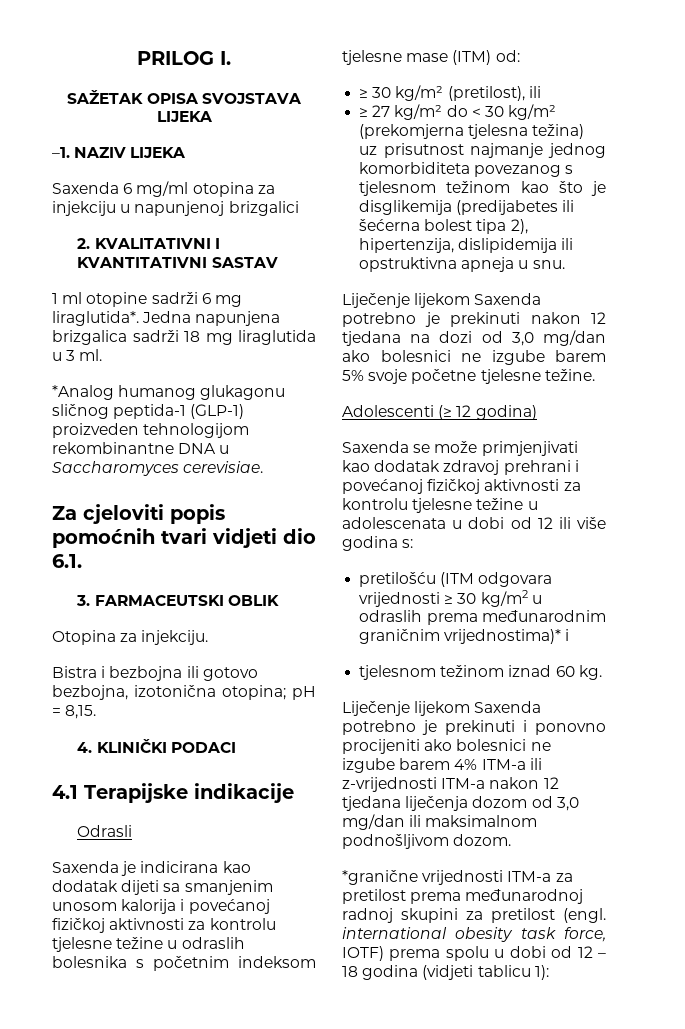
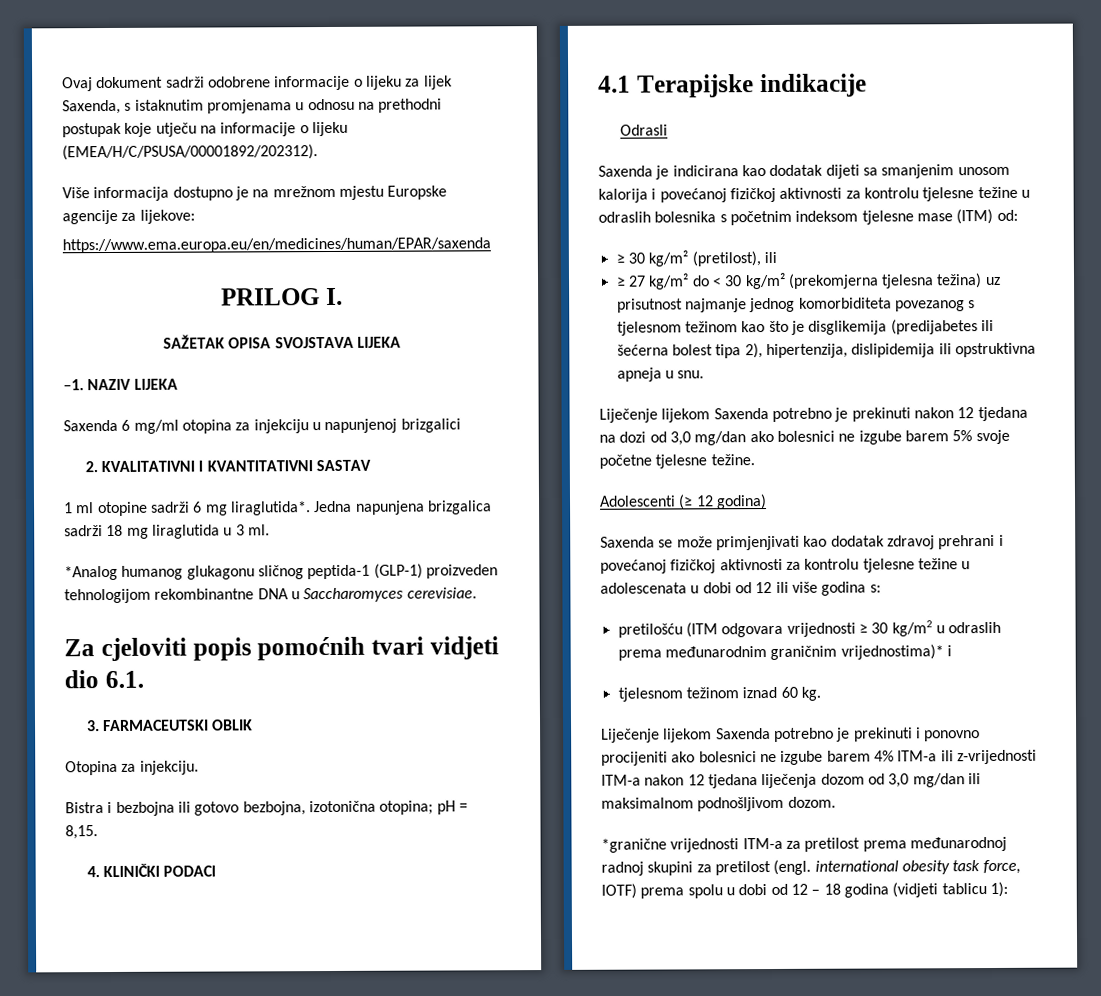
(137, 58) none -> [62,75,453,92] [62,98,443,115] [62,121,348,138] [62,144,318,161] [62,185,448,202] [62,209,195,225] [62,237,491,254] Ovaj dokument sadrži odobrene informacije o lijeku za lijek Saxenda, s istaknutim promjenama u odnosu na prethodni postupak koje utječu na informacije o lijeku (EMEA/H/C/PSUSA/00001892/202312). // Više informacija dostupno je na mrežnom mjestu Europske agencije za lijekove: // https://www.ema.europa.eu/en/medicines/human/EPAR/saxenda //

